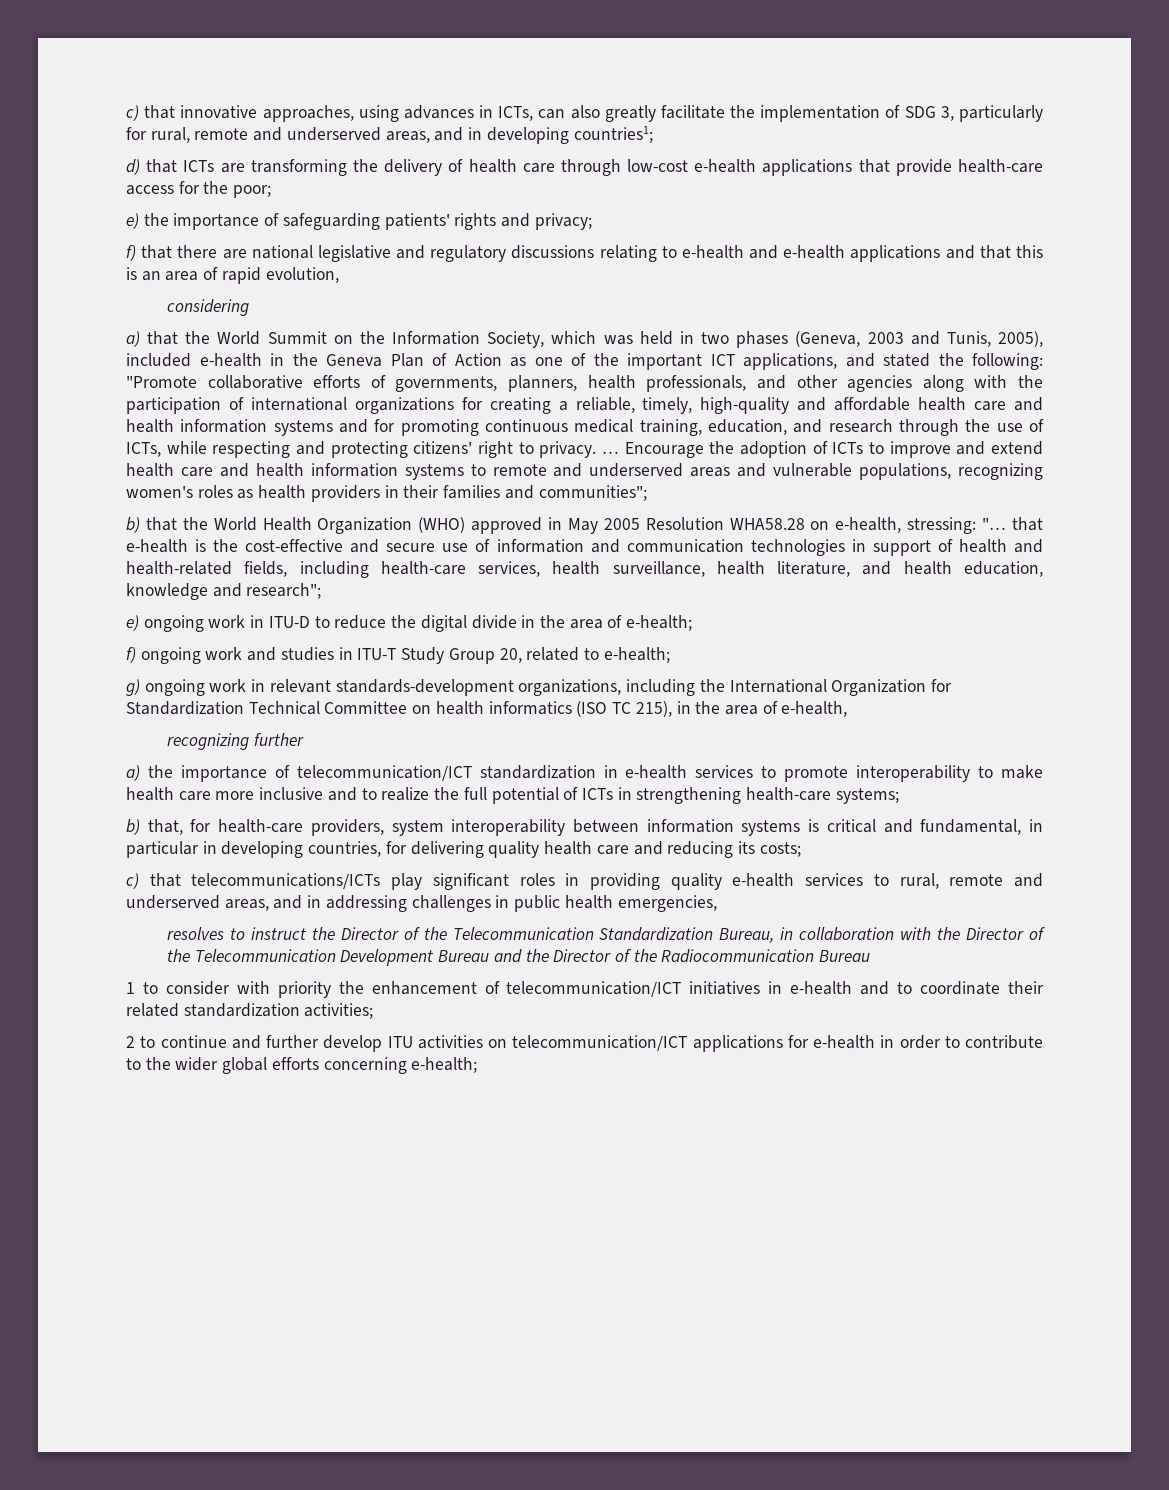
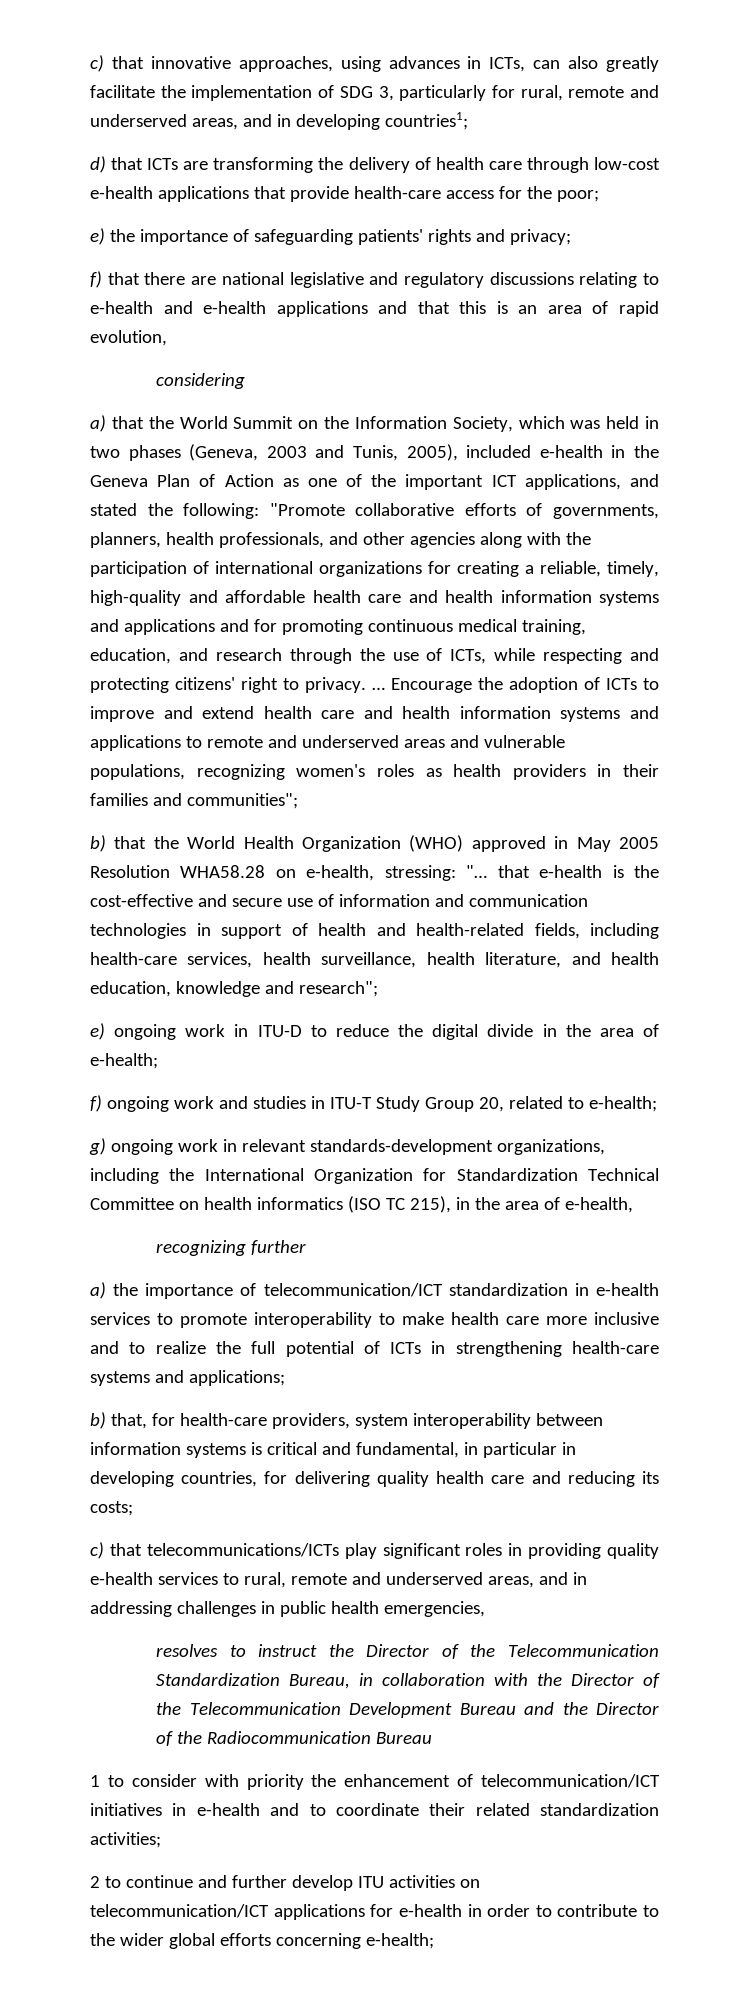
(368, 426) none -> [123,619,249,635] applications and
(464, 472) none -> [629,706,659,719] [90,735,181,751] and applications
[835,788,899,804] systems; -> [90,1370,285,1386] systems and applications;

